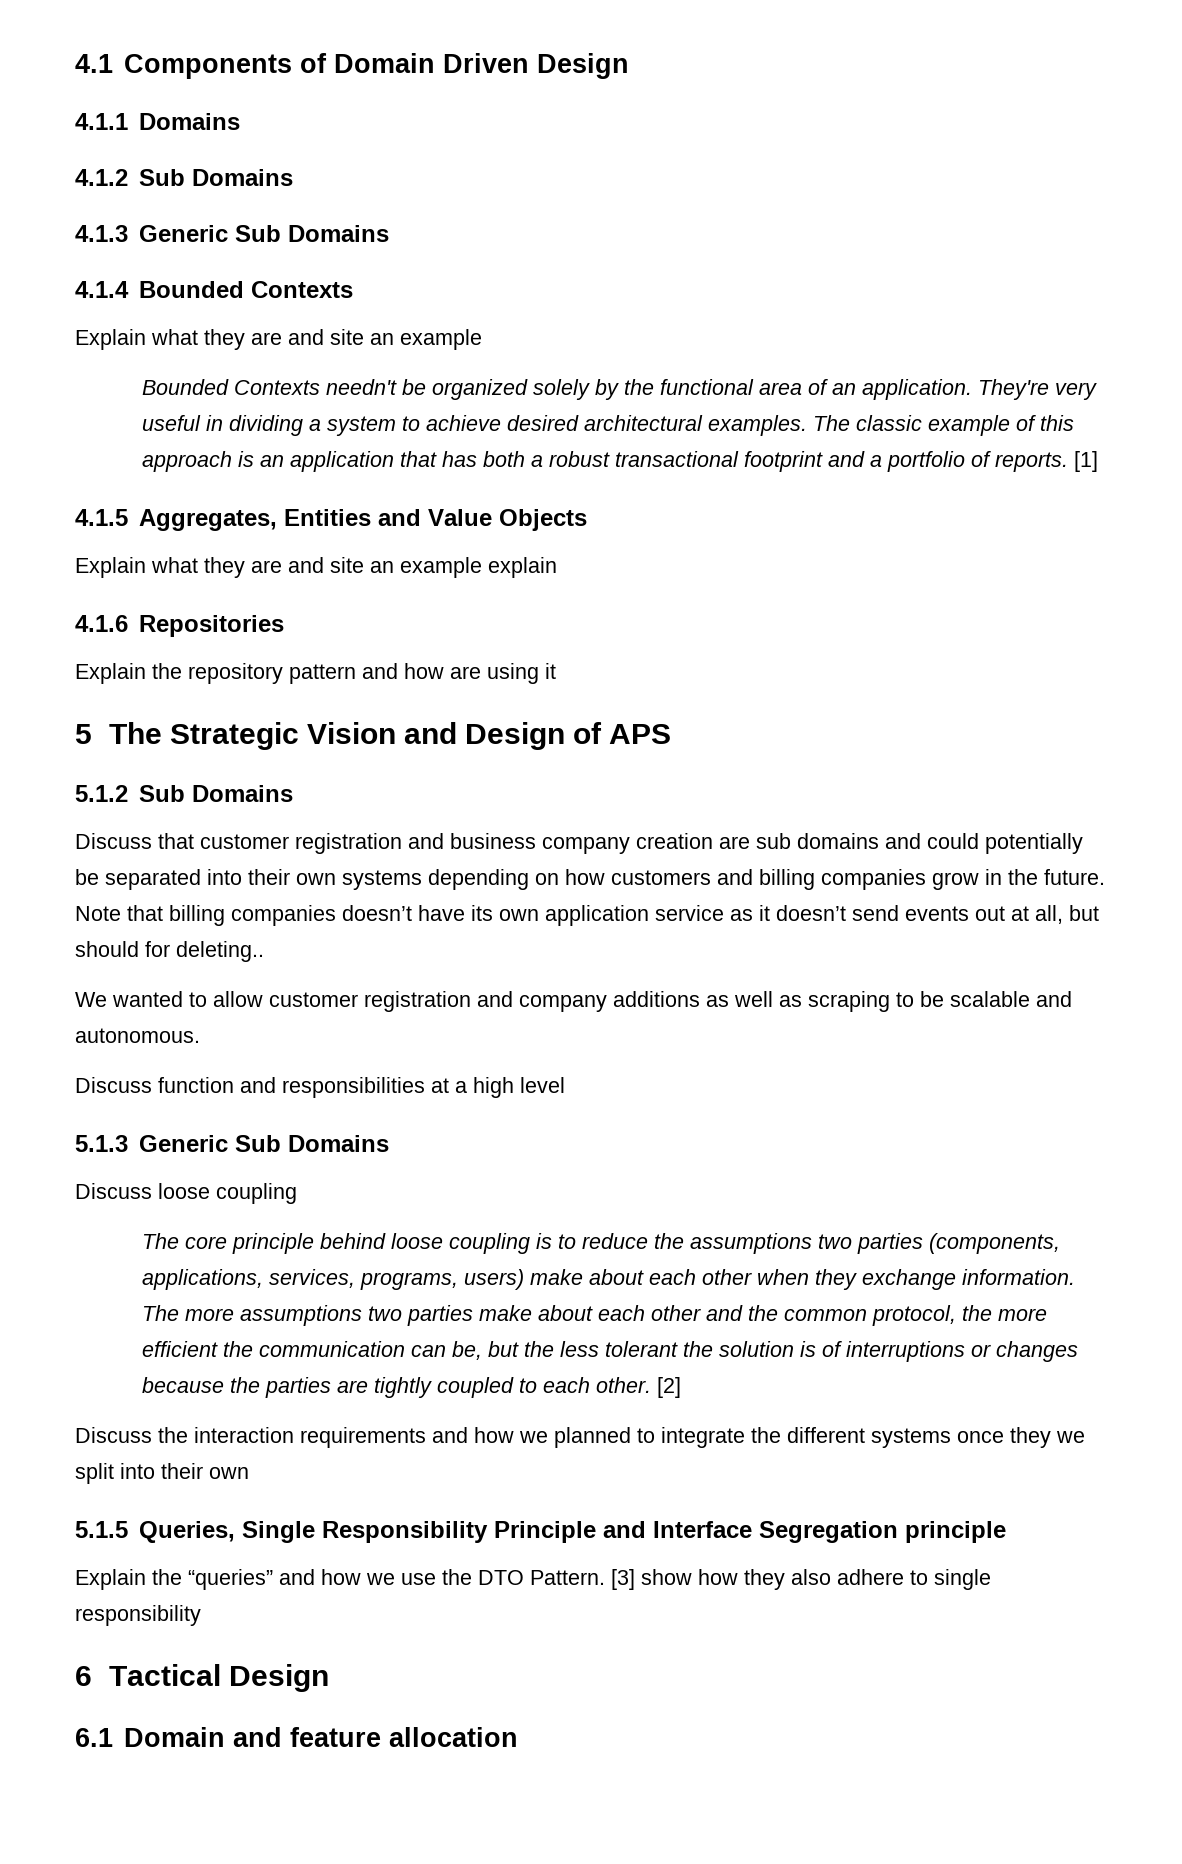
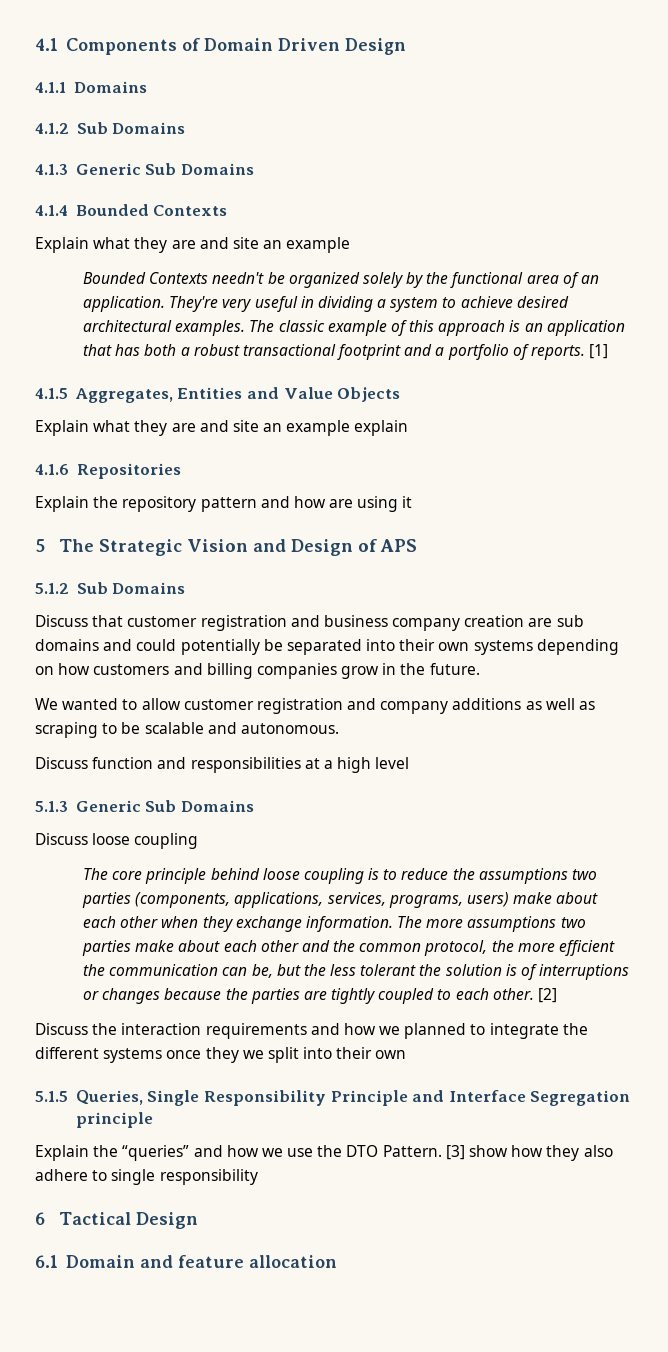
[75,905,1099,926] [75,941,264,962] Note that billing companies doesn’t have its own application service as it doesn’t send events out at all, but should for deleting.. -> (480, 669) none

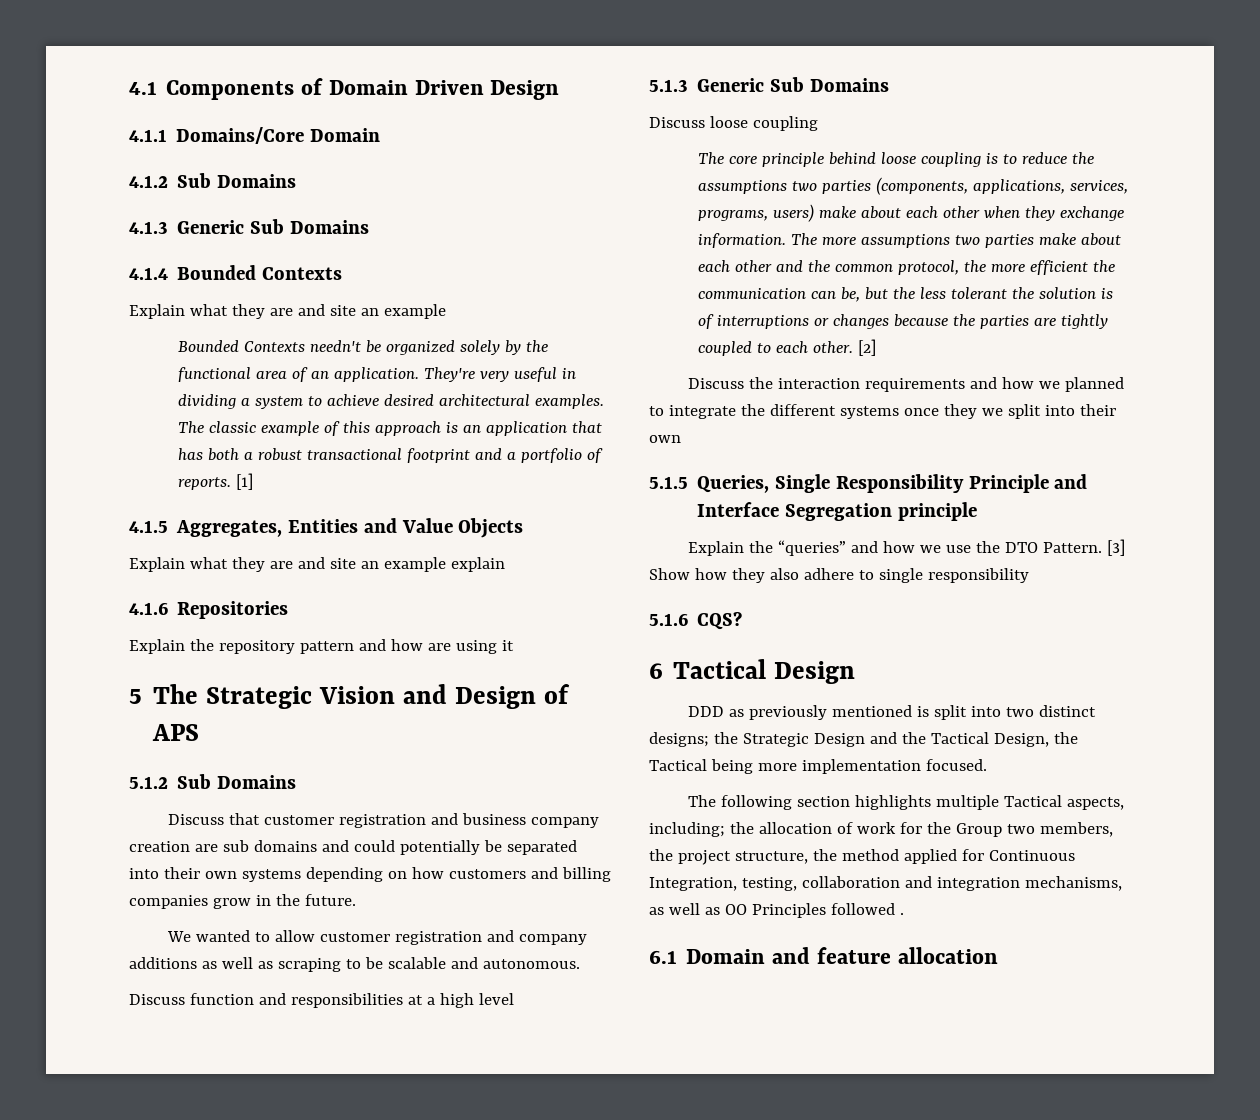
[73,81,147,93] Domains -> [176,127,381,144] Domains/Core Domain
[469,1145,509,1157] show -> [649,568,690,580] Show
(258, 1177) none -> [649,611,743,630] // 5.1.6 CQS?
(198, 1220) none -> [687,705,1096,720] [649,732,1078,747] [649,759,987,774] [687,795,1124,810] [649,822,1113,837] [649,849,1075,865] [649,876,1122,891] [649,903,904,918] // DDD as previously mentioned is split into two distinct designs; the Strategic Design and the Tactical Design, the Tactical being more implementation focused. // The following section highlights multiple Tactical aspects, including; the allocation of work for the Group two members, the project structure, the method applied for Continuous Integration, testing, collaboration and integration mechanisms, as well as OO Principles followed .

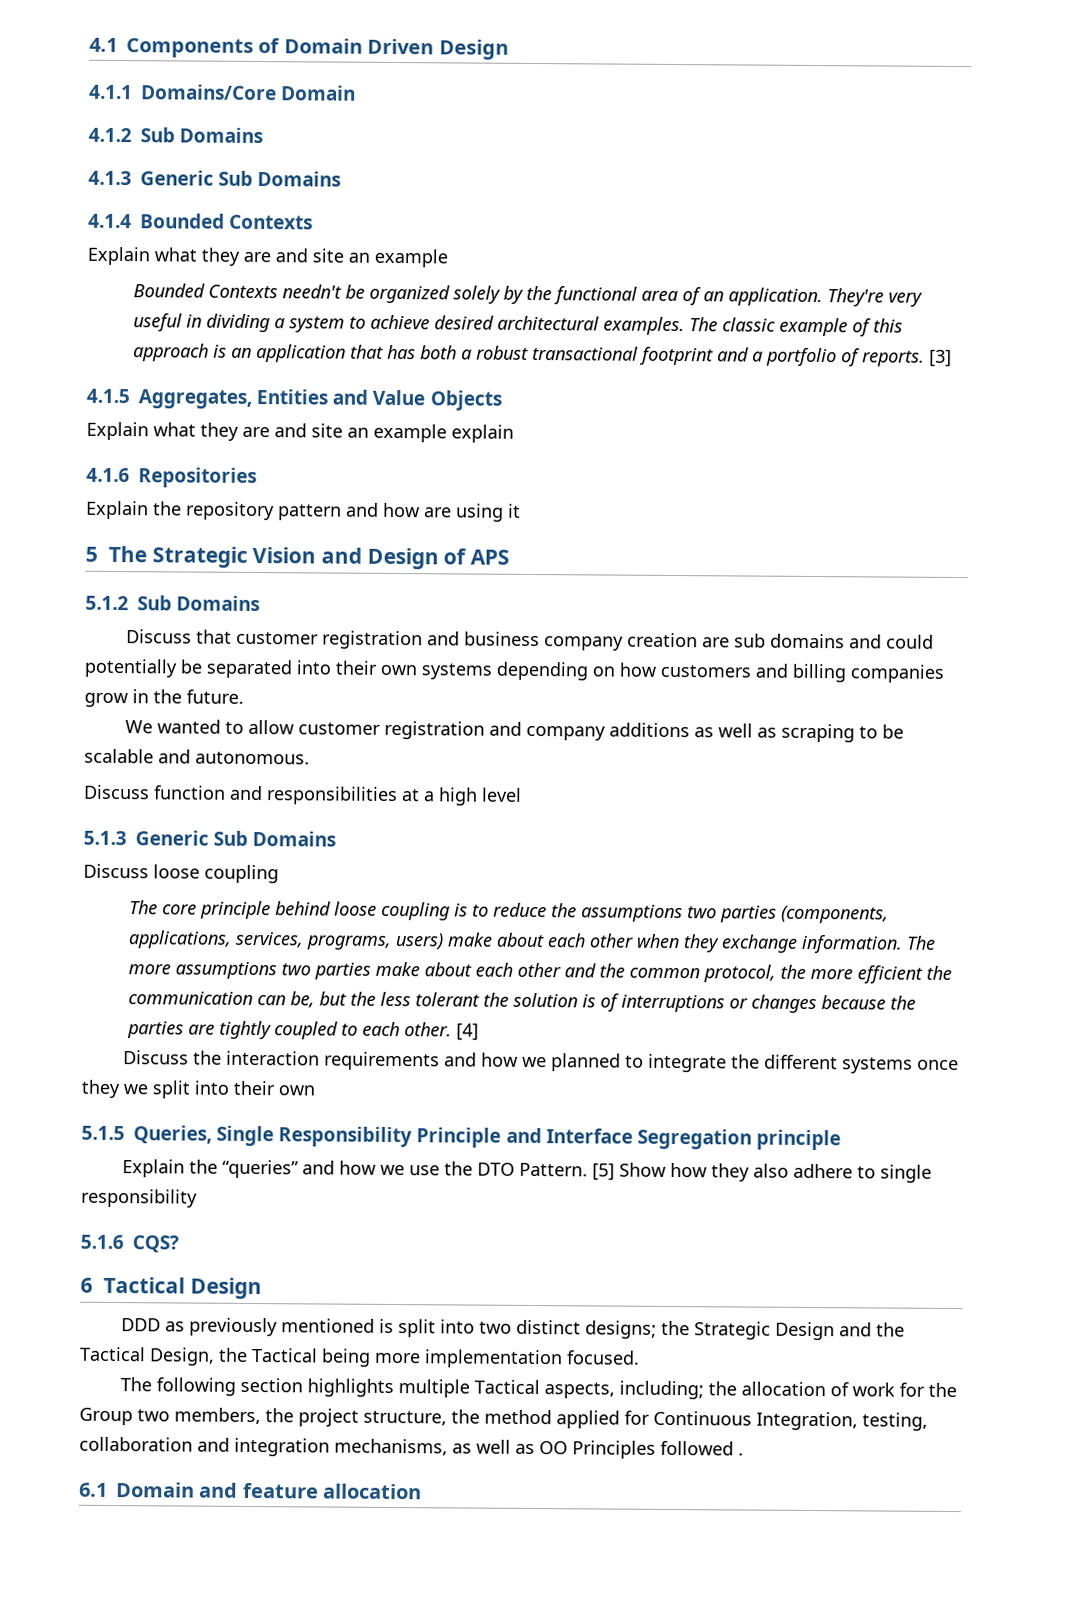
[235,473,253,490] [1] -> [928,349,952,367] [3]
[857,339,876,356] [2] -> [455,1023,479,1041] [4]
[1106,539,1125,556] [3] -> [591,1163,615,1181] [5]

